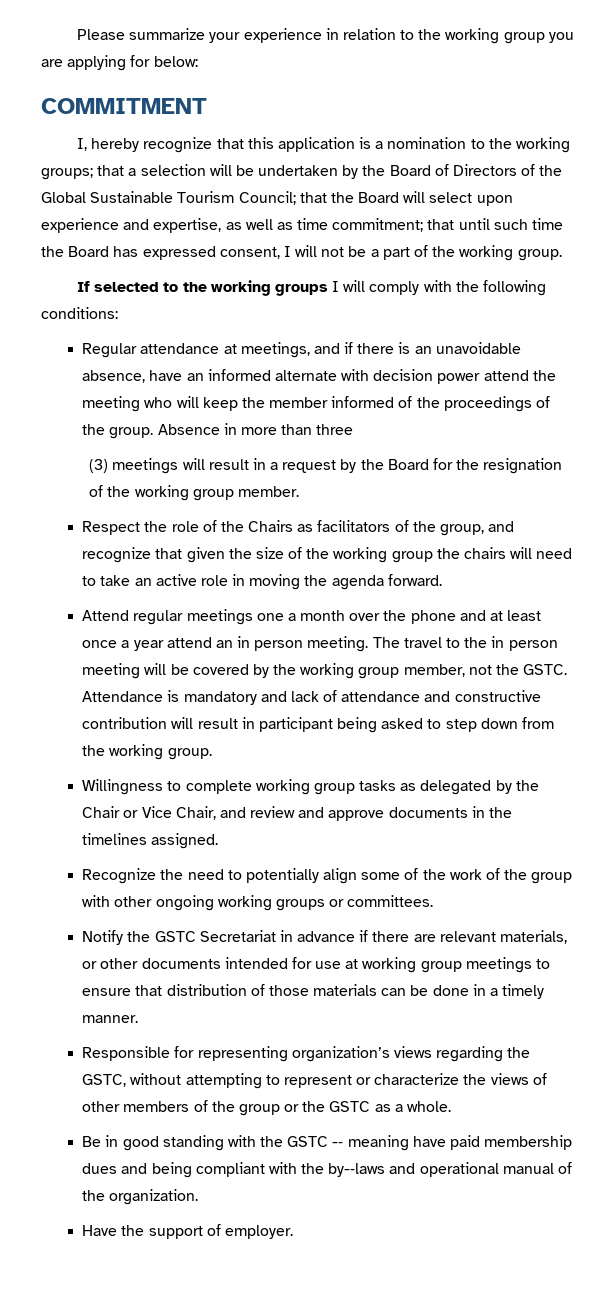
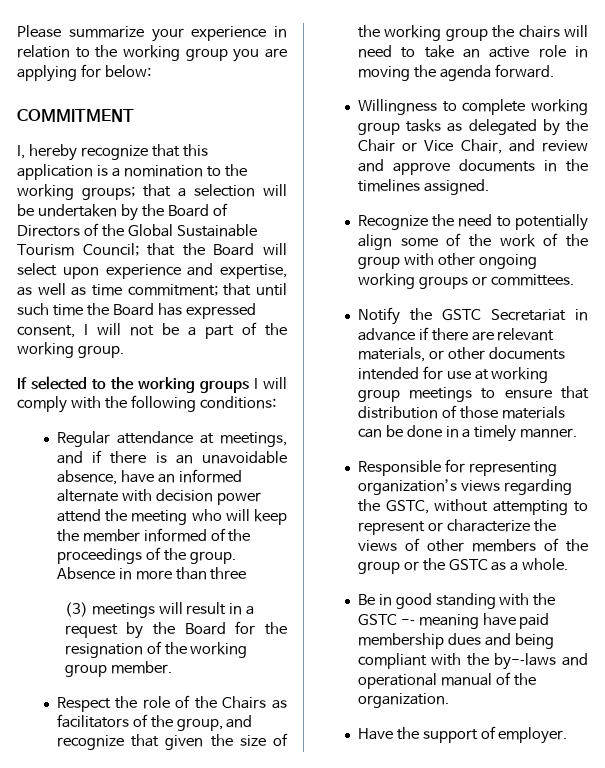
[82,609,542,625] [82,636,558,652] [82,663,568,679] [82,690,541,705] [82,717,554,733] [82,744,212,760] // Attend regular meetings one a month over the phone and at least once a year attend an in person meeting. The travel to the in person meeting will be covered by the working group member, not the GSTC. Attendance is mandatory and lack of attendance and constructive contribution will result in participant being asked to step down from the working group. -> (554, 71) none

